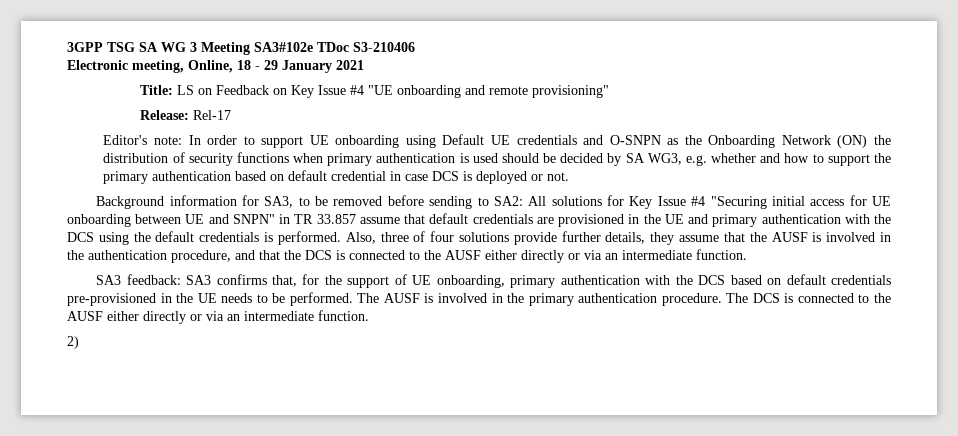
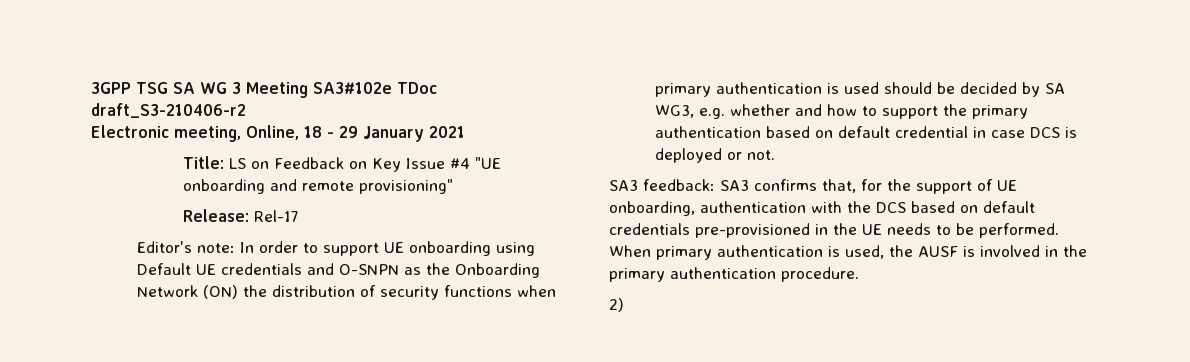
[353,42,415,52] S3-210406 -> [91,103,246,118] draft_S3-210406-r2
[96,195,892,209] [67,213,891,227] [67,231,892,245] [67,249,747,263] // Background information for SA3, to be removed before sending to SA2: All solutions for Key Issue #4 "Securing initial access for UE onboarding between UE and SNPN" in TR 33.857 assume that default credentials are provisioned in the UE and primary authentication with the DCS using the default credentials is performed. Also, three of four solutions provide further details, they assume that the AUSF is involved in the authentication procedure, and that the DCS is connected to the AUSF either directly or via an intermediate function. -> (775, 155) none
[510,275,556,288] primary -> (695, 208) none
[357,293,380,303] The -> [609,245,913,260] When primary authentication is used, the
[726,293,891,303] [67,310,369,324] The DCS is connected to the AUSF either directly or via an intermediate function. -> (859, 274) none

